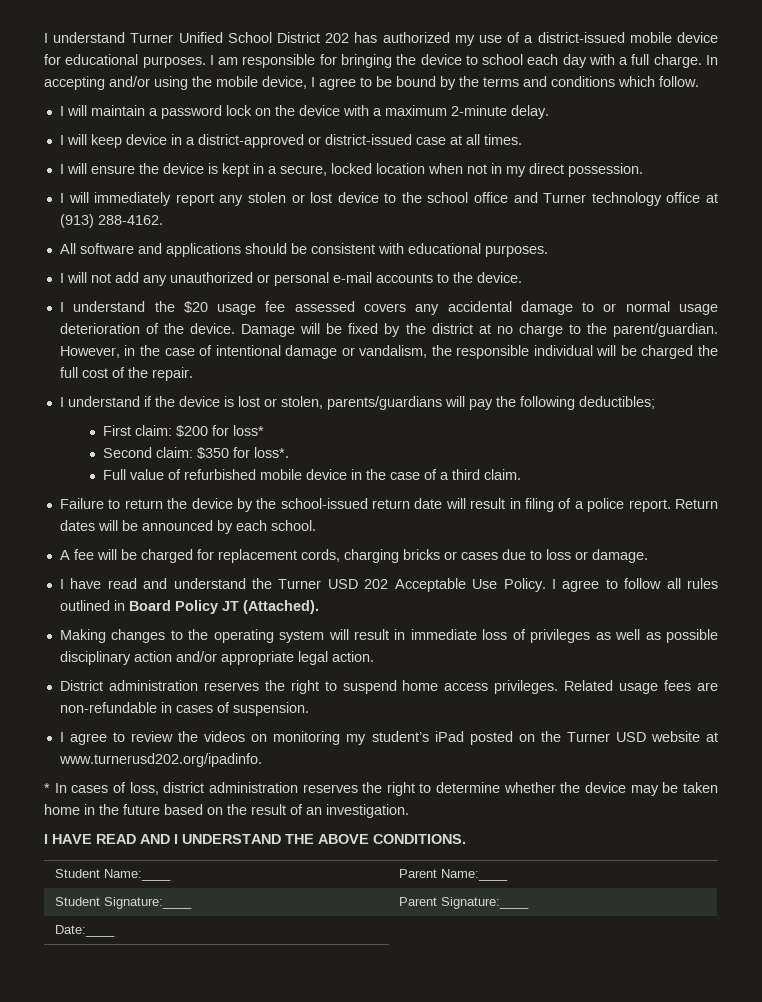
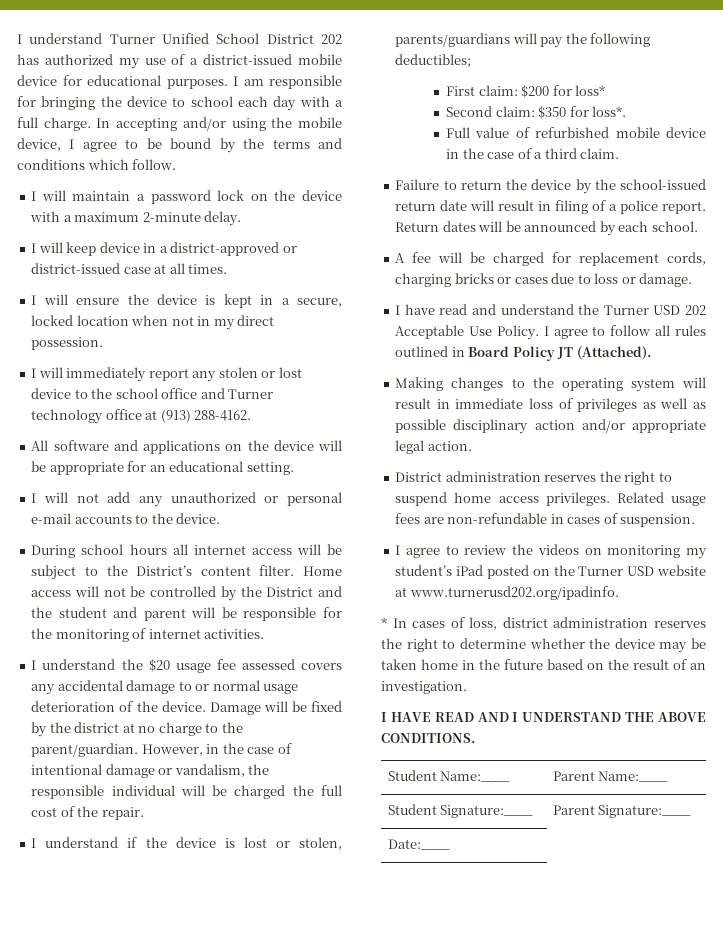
[244,243,548,257] should be consistent with educational purposes. -> [225,440,342,451] [31,461,294,475] on the device will be appropriate for an educational setting.
(522, 277) none -> [31,544,342,558] [31,565,342,580] [31,586,342,601] [31,607,342,621] [31,628,265,642] // During school hours all internet access will be subject to the District’s content filter. Home access will not be controlled by the District and the student and parent will be responsible for the monitoring of internet activities.

